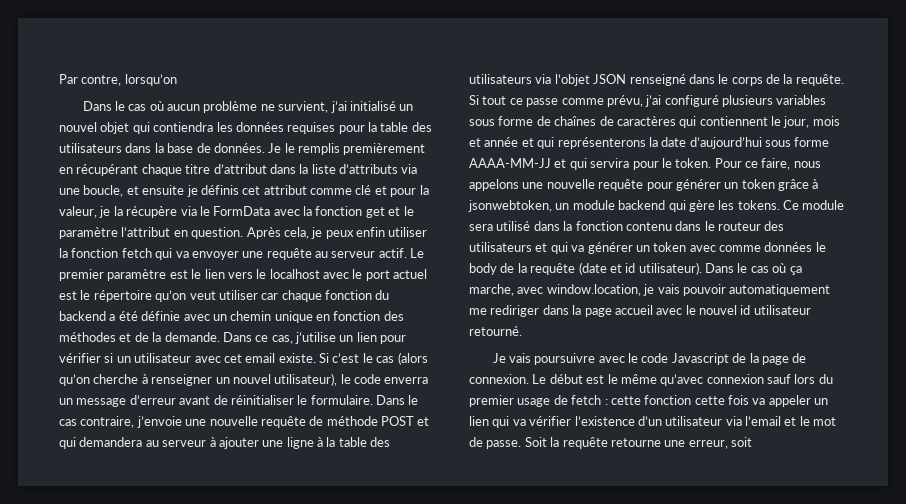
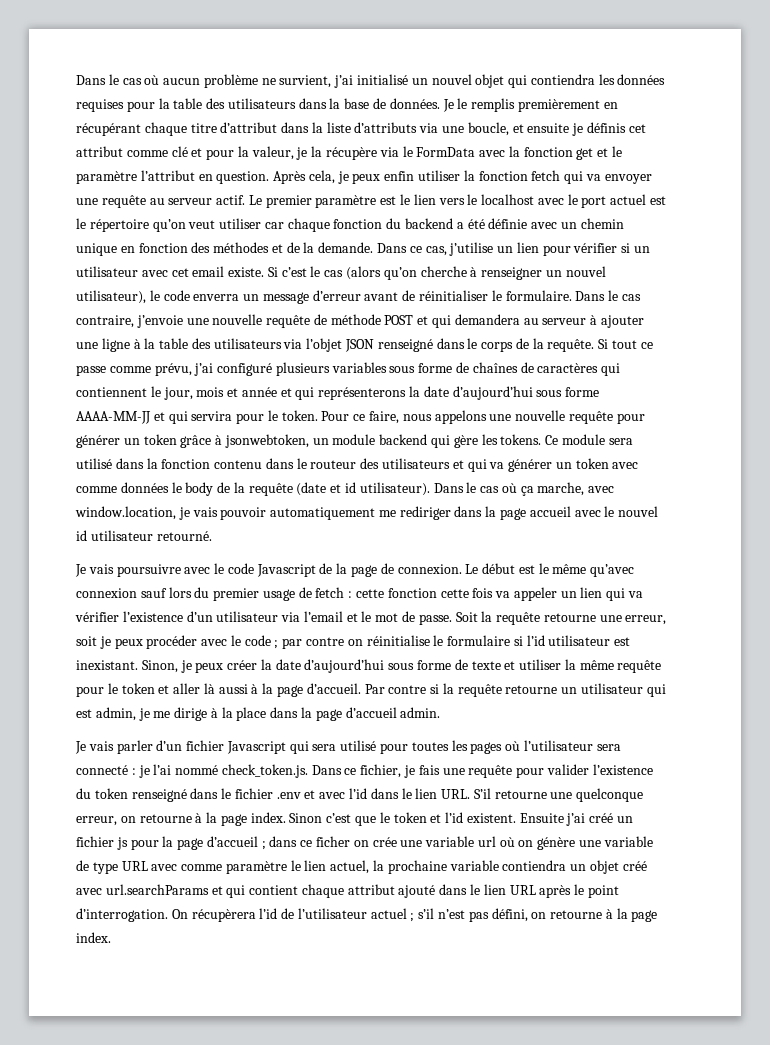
[59,74,177,86] Par contre, lorsqu’on // -> (76, 80) none
(752, 442) none -> [99,635,631,649] [76,659,662,673] [76,683,666,697] [76,707,441,721] [75,740,621,754] [76,764,653,778] [76,788,644,802] [76,812,634,826] [76,836,653,850] [76,860,647,874] [76,884,619,898] [76,908,658,922] [76,932,111,943] je peux procéder avec le code ; par contre on réinitialise le formulaire si l’id utilisateur est inexistant. Sinon, je peux créer la date d’aujourd’hui sous forme de texte et utiliser la même requête pour le token et aller là aussi à la page d’accueil. Par contre si la requête retourne un utilisateur qui est admin, je me dirige à la place dans la page d’accueil admin. // Je vais parler d’un fichier Javascript qui sera utilisé pour toutes les pages où l’utilisateur sera connecté : je l’ai nommé check_token.js. Dans ce fichier, je fais une requête pour valider l’existence du token renseigné dans le fichier .env et avec l’id dans le lien URL. S’il retourne une quelconque erreur, on retourne à la page index. Sinon c’est que le token et l’id existent. Ensuite j’ai créé un fichier js pour la page d’accueil ; dans ce ficher on crée une variable url où on génère une variable de type URL avec comme paramètre le lien actuel, la prochaine variable contiendra un objet créé avec url.searchParams et qui contient chaque attribut ajouté dans le lien URL après le point d’interrogation. On récupèrera l’id de l’utilisateur actuel ; s’il n’est pas défini, on retourne à la page index.

